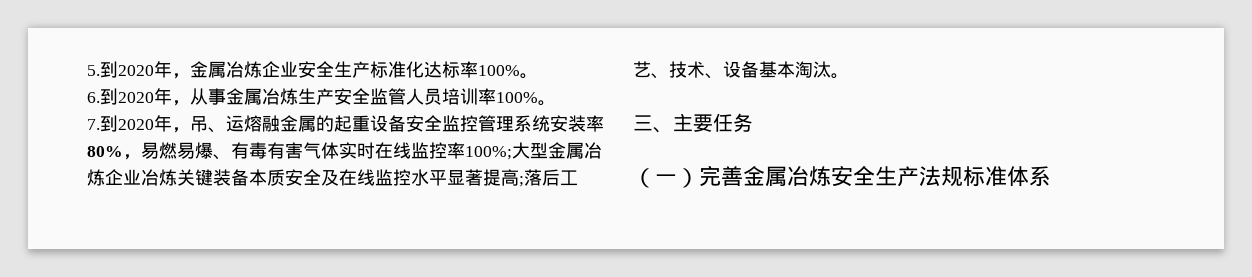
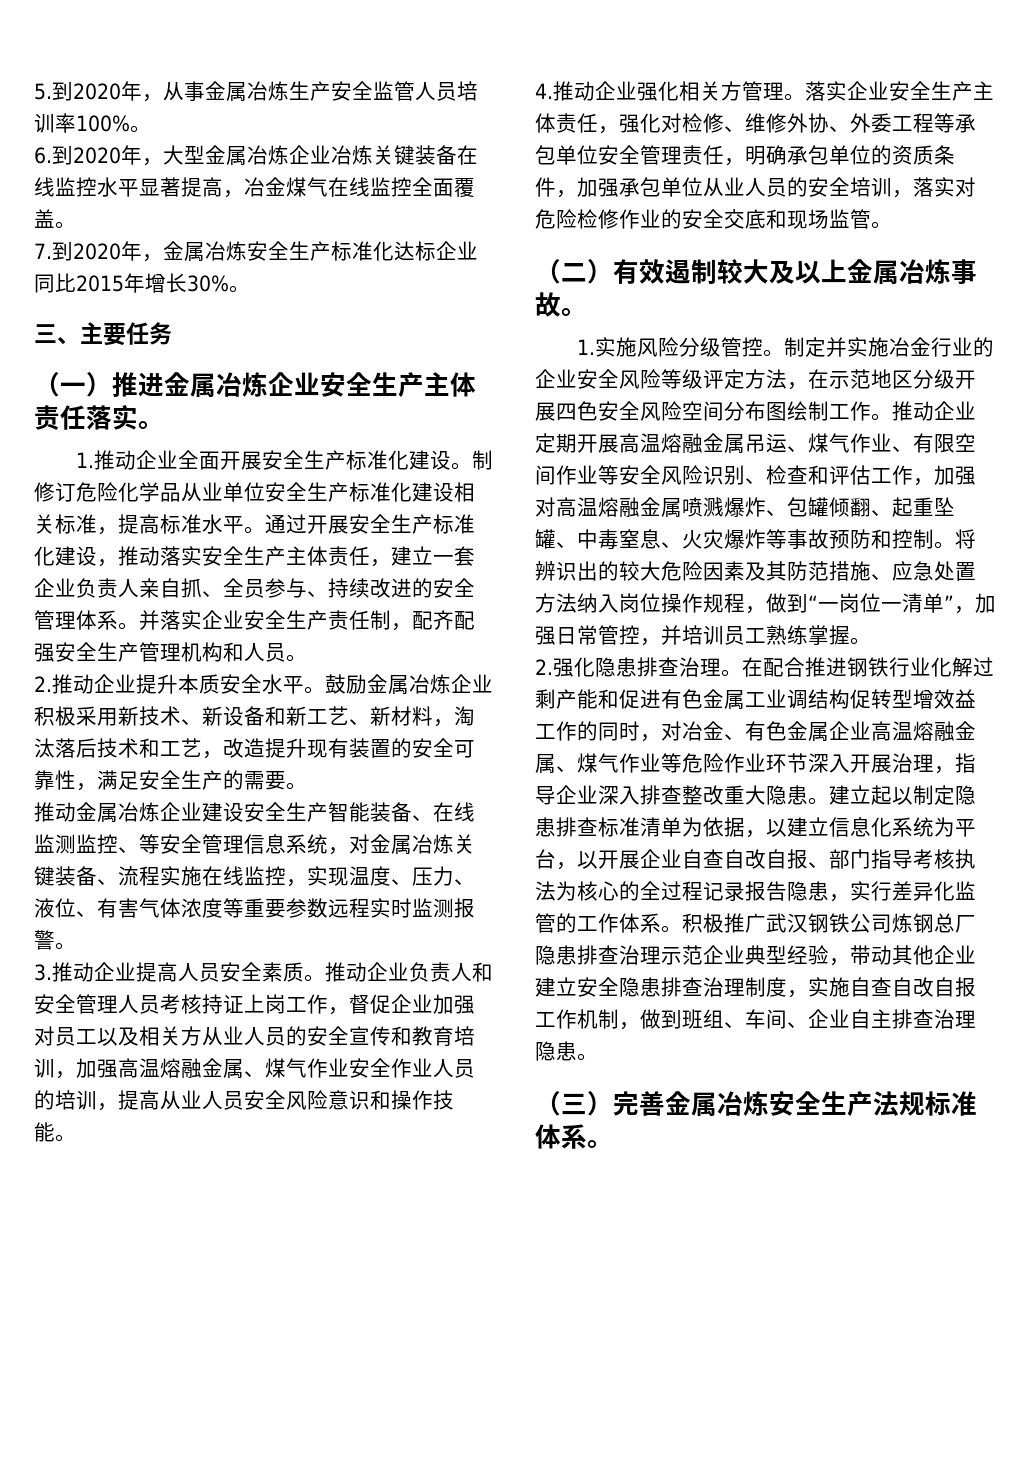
[190,61,538,79] [87,88,190,106] 金属冶炼企业安全生产标准化达标率100%。 // 6.到2020年， -> (163, 98) none
[87,115,604,133] [87,142,512,160] 7.到2020年，吊、运熔融金属的起重设备安全监控管理系统安装率80%，易燃易爆、有毒有害气体实时在线监控率100%; -> [34,145,163,166] 6.到2020年，
[249,169,339,186] 本质安全及 -> (457, 155) none
[519,169,578,187] [633,61,831,79] ;落后工艺、技术、设备基本淘汰 -> [223,177,475,198] [34,209,76,229] [34,241,478,262] [34,273,229,293] ，冶金煤气在线监控全面覆盖。 // 7.到2020年，金属冶炼安全生产标准化达标企业同比2015年增长30%
(699, 178) none -> [112,372,476,398] [34,405,164,430] [76,450,494,470] [34,482,475,502] [34,514,475,535] [34,546,475,567] [34,578,475,598] [34,610,475,631] [34,642,307,662] [34,674,493,695] [34,706,475,727] [34,738,475,759] [34,770,307,791] [34,802,475,823] [34,834,475,855] [34,866,475,887] [34,898,475,918] [34,930,76,950] [34,962,493,982] [34,994,475,1015] [34,1026,475,1046] [34,1058,475,1079] [34,1090,454,1111] [34,1122,76,1142] [535,81,994,101] [535,113,976,134] [535,145,955,166] [535,177,976,198] [535,209,892,229] [535,259,977,284] [535,292,587,317] [577,337,995,357] [535,369,976,390] [535,401,976,421] [535,433,976,454] [535,465,976,486] [535,497,955,518] [535,529,976,550] [535,561,976,581] [535,593,996,614] [535,625,871,646] [535,657,994,677] [535,689,976,710] [535,721,976,742] [535,753,976,774] [535,785,976,805] [535,817,976,838] [535,849,976,870] [535,881,976,902] [535,913,976,933] [535,945,976,966] [535,977,976,998] [535,1009,976,1030] [535,1041,598,1061] [535,1091,613,1116] 推进金属冶炼企业安全生产主体责任落实。 // 1.推动企业全面开展安全生产标准化建设。制修订危险化学品从业单位安全生产标准化建设相关标准，提高标准水平。通过开展安全生产标准化建设，推动落实安全生产主体责任，建立一套企业负责人亲自抓、全员参与、持续改进的安全管理体系。并落实企业安全生产责任制，配齐配强安全生产管理机构和人员。 // 2.推动企业提升本质安全水平。鼓励金属冶炼企业积极采用新技术、新设备和新工艺、新材料，淘汰落后技术和工艺，改造提升现有装置的安全可靠性，满足安全生产的需要。 // 推动金属冶炼企业建设安全生产智能装备、在线监测监控、等安全管理信息系统，对金属冶炼关键装备、流程实施在线监控，实现温度、压力、液位、有害气体浓度等重要参数远程实时监测报警。 // 3.推动企业提高人员安全素质。推动企业负责人和安全管理人员考核持证上岗工作，督促企业加强对员工以及相关方从业人员的安全宣传和教育培训，加强高温熔融金属、煤气作业安全作业人员的培训，提高从业人员安全风险意识和操作技能。 // 4.推动企业强化相关方管理。落实企业安全生产主体责任，强化对检修、维修外协、外委工程等承包单位安全管理责任，明确承包单位的资质条件，加强承包单位从业人员的安全培训，落实对危险检修作业的安全交底和现场监管。 // （二）有效遏制较大及以上金属冶炼事故。 // 1.实施风险分级管控。制定并实施冶金行业的企业安全风险等级评定方法，在示范地区分级开展四色安全风险空间分布图绘制工作。推动企业定期开展高温熔融金属吊运、煤气作业、有限空间作业等安全风险识别、检查和评估工作，加强对高温熔融金属喷溅爆炸、包罐倾翻、起重坠罐、中毒窒息、火灾爆炸等事故预防和控制。将辨识出的较大危险因素及其防范措施、应急处置方法纳入岗位操作规程，做到“一岗位一清单”，加强日常管控，并培训员工熟练掌握。 // 2.强化隐患排查治理。在配合推进钢铁行业化解过剩产能和促进有色金属工业调结构促转型增效益工作的同时，对冶金、有色金属企业高温熔融金属、煤气作业等危险作业环节深入开展治理，指导企业深入排查整改重大隐患。建立起以制定隐患排查标准清单为依据，以建立信息化系统为平台，以开展企业自查自改自报、部门指导考核执法为核心的全过程记录报告隐患，实行差异化监管的工作体系。积极推广武汉钢铁公司炼钢总厂隐患排查治理示范企业典型经验，带动其他企业建立安全隐患排查治理制度，实施自查自改自报工作机制，做到班组、车间、企业自主排查治理隐患。 // （三）
(1051, 176) none -> [587,1140,613,1148] 。

